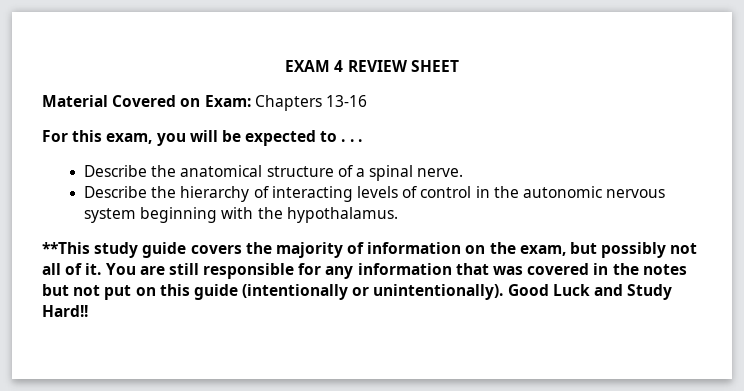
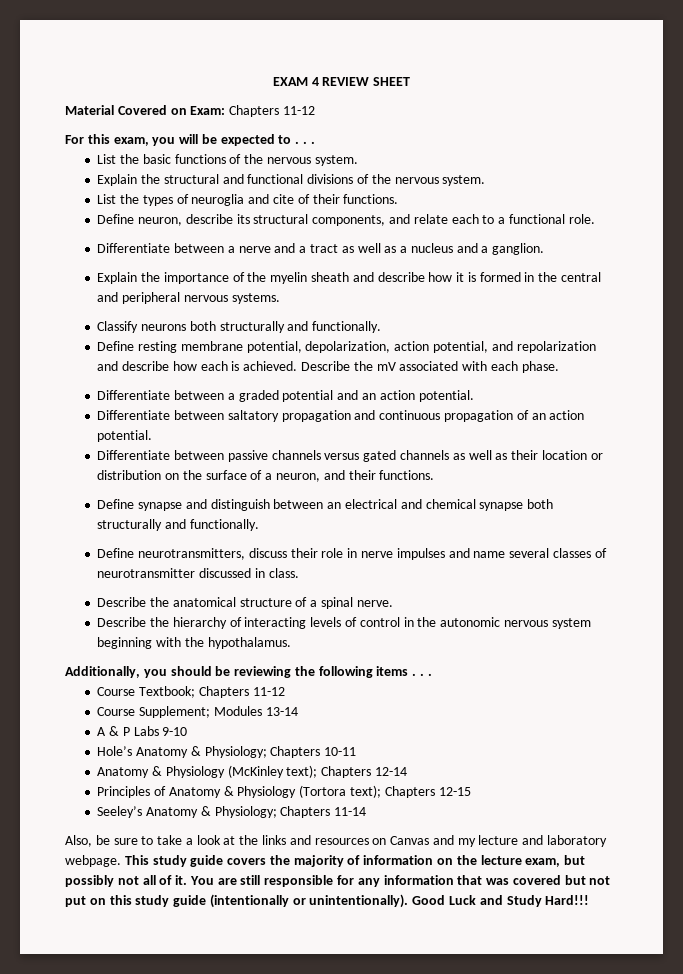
[325,95,367,107] 13-16 -> [282,106,315,115] 11-12
(362, 140) none -> [97,154,358,166] [97,174,486,186] [97,194,399,206] [97,214,595,226] [97,243,545,255] [97,272,601,284] [97,292,280,304] [97,321,382,333] [97,341,596,353] [97,361,559,373] [97,390,474,402] [97,410,585,422] [97,430,153,442] [97,450,603,462] [97,470,435,482] [97,499,554,511] [97,519,259,531] [97,548,607,560] [97,568,299,578] // List the basic functions of the nervous system. // Explain the structural and functional divisions of the nervous system. // List the types of neuroglia and cite of their functions. // Define neuron, describe its structural components, and relate each to a functional role. // Differentiate between a nerve and a tract as well as a nucleus and a ganglion. // Explain the importance of the myelin sheath and describe how it is formed in the central and peripheral nervous systems. // Classify neurons both structurally and functionally. // Define resting membrane potential, depolarization, action potential, and repolarization and describe how each is achieved. Describe the mV associated with each phase. // Differentiate between a graded potential and an action potential. // Differentiate between saltatory propagation and continuous propagation of an action potential. // Differentiate between passive channels versus gated channels as well as their location or distribution on the surface of a neuron, and their functions. // Define synapse and distinguish between an electrical and chemical synapse both structurally and functionally. // Define neurotransmitters, discuss their role in nerve impulses and name several classes of neurotransmitter discussed in class.
[42,242,90,254] **This -> [65,666,432,678] [97,686,285,698] [97,706,298,718] [97,726,188,736] [97,746,357,758] [97,765,407,778] [97,785,471,798] [97,806,367,818] [65,835,608,847] [65,855,149,867] Additionally, you should be reviewing the following items . . . // Course Textbook; Chapters 11-12 // Course Supplement; Modules 13-14 // A & P Labs 9-10 // Hole’s Anatomy & Physiology; Chapters 10-11 // Anatomy & Physiology (McKinley text); Chapters 12-14 // Principles of Anatomy & Physiology (Tortora text); Chapters 12-15 // Seeley’s Anatomy & Physiology; Chapters 11-14 // Also, be sure to take a look at the links and resources on Canvas and my lecture and laboratory webpage. This
(516, 248) none -> [480,855,522,865] lecture
[593,263,687,275] in the notes -> (561, 880) none
(190, 290) none -> [135,895,170,907] study
[42,305,88,317] Hard!! -> [545,895,590,905] Hard!!!

